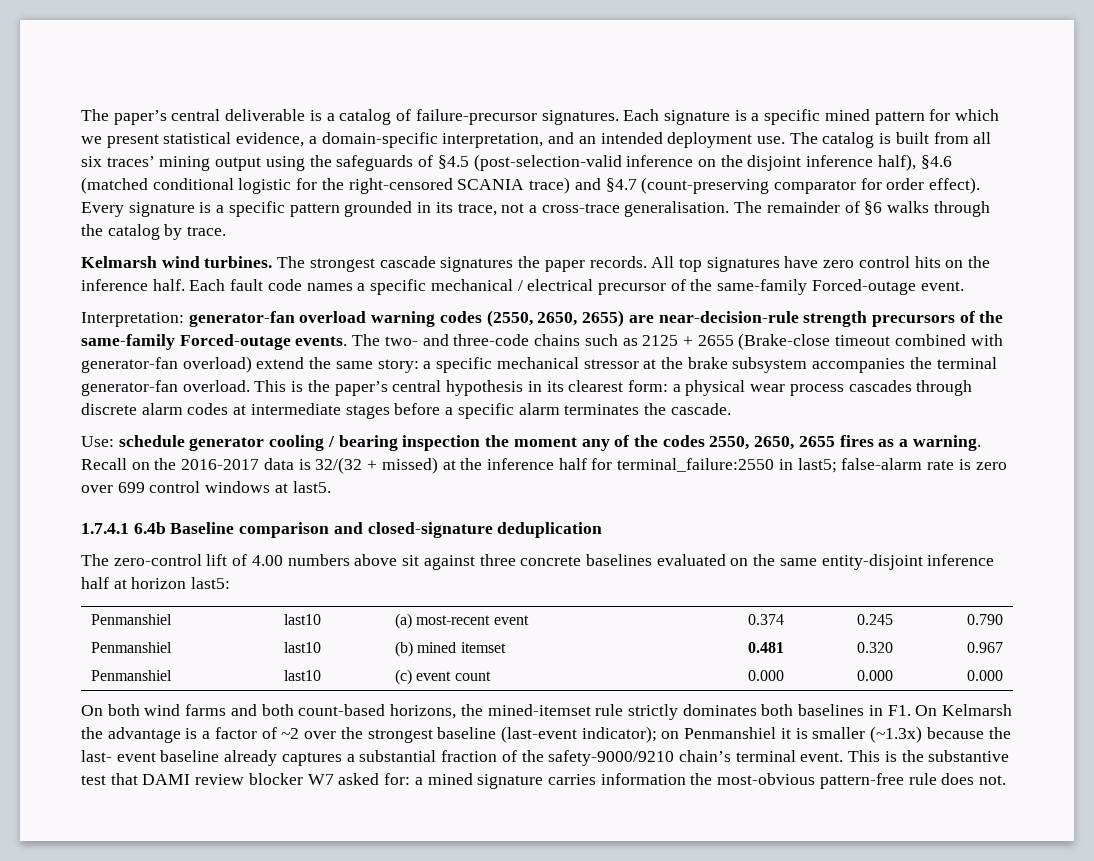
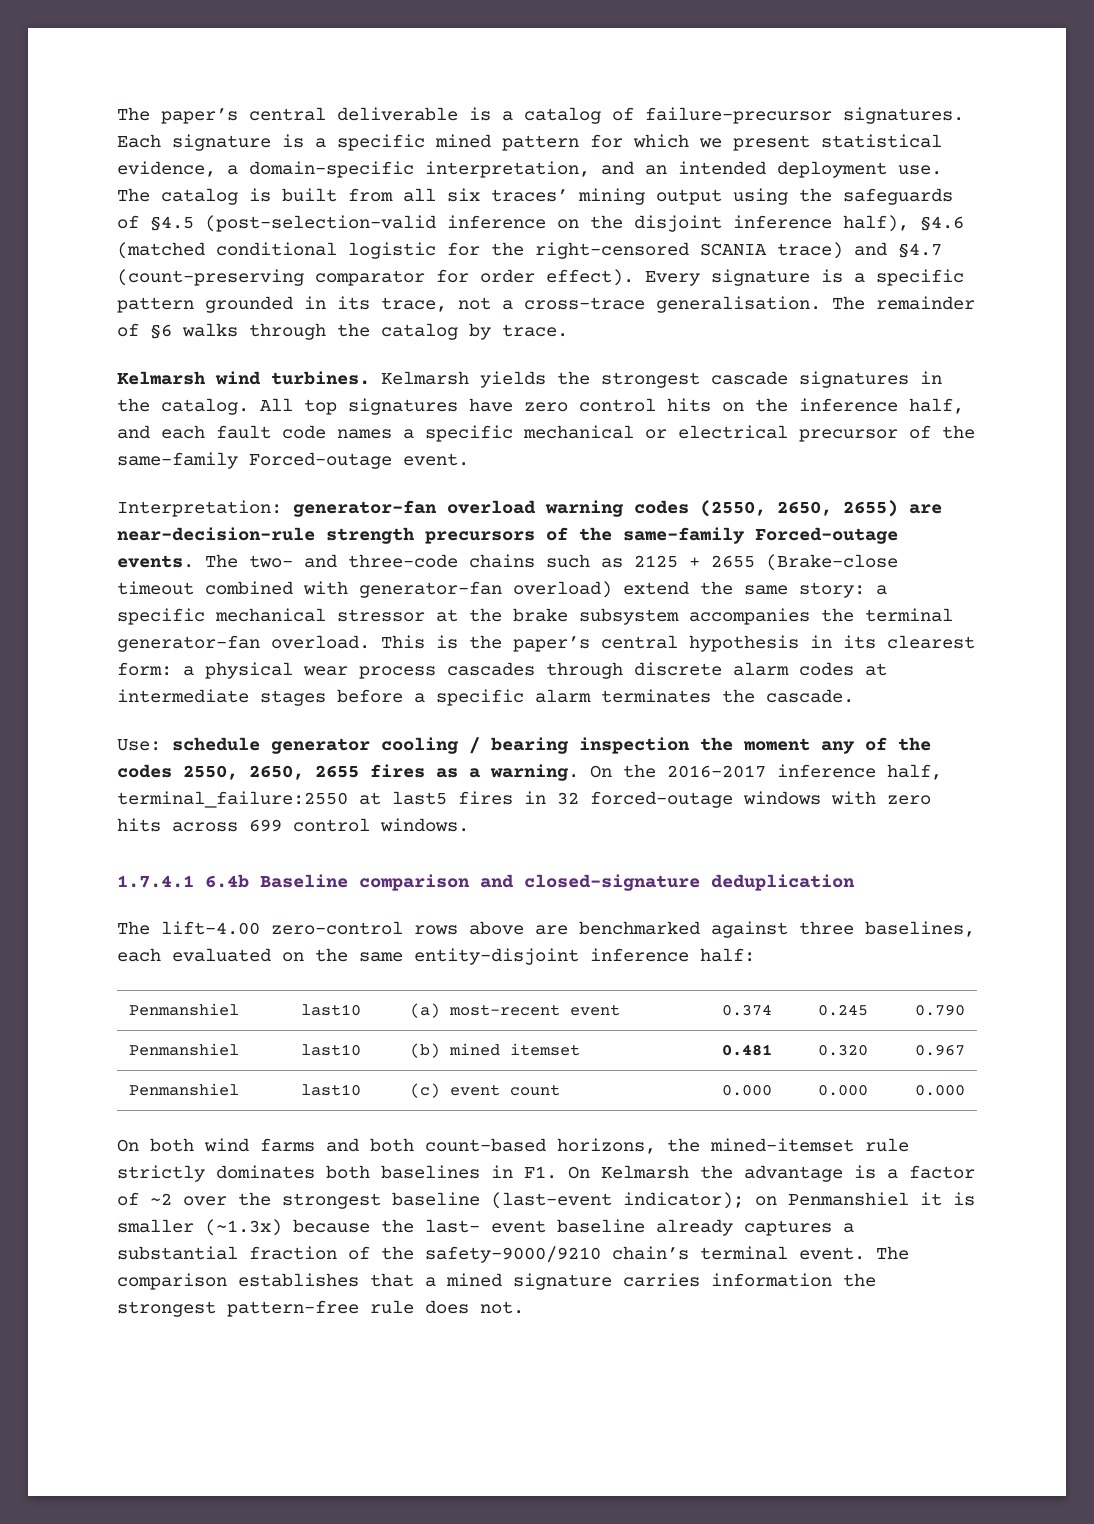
[277,256,647,272] The strongest cascade signatures the paper records. -> [381,371,942,388] [117,398,249,415] Kelmarsh yields the strongest cascade signatures in the catalog.
[152,279,226,291] half. Each -> [909,398,964,414] [117,425,205,439] half, and each
[517,280,523,291] / -> [645,429,667,439] or
[81,457,1007,474] [81,481,331,493] Recall on the 2016-2017 data is 32/(32 + missed) at the inference half for terminal_failure:2550 in last5; false-alarm rate is zero over 699 control windows at last5. -> [590,764,942,780] [117,791,931,808] [117,818,469,832] On the 2016-2017 inference half, terminal_failure:2550 at last5 fires in 32 forced-outage windows with zero hits across 699 control windows.
[113,554,652,570] zero-control lift of 4.00 numbers above sit against three concrete baselines -> [161,921,975,938] [117,948,161,962] lift-4.00 zero-control rows above are benchmarked against three baselines, each
[81,577,231,589] half at horizon last5: -> [700,948,755,962] half:
[848,750,1010,762] [81,773,411,785] This is the substantive test that DAMI review blocker W7 asked for: -> [876,1246,909,1260] [117,1273,414,1290] The comparison establishes that
[717,773,816,785] most-obvious -> [117,1301,216,1317] strongest

